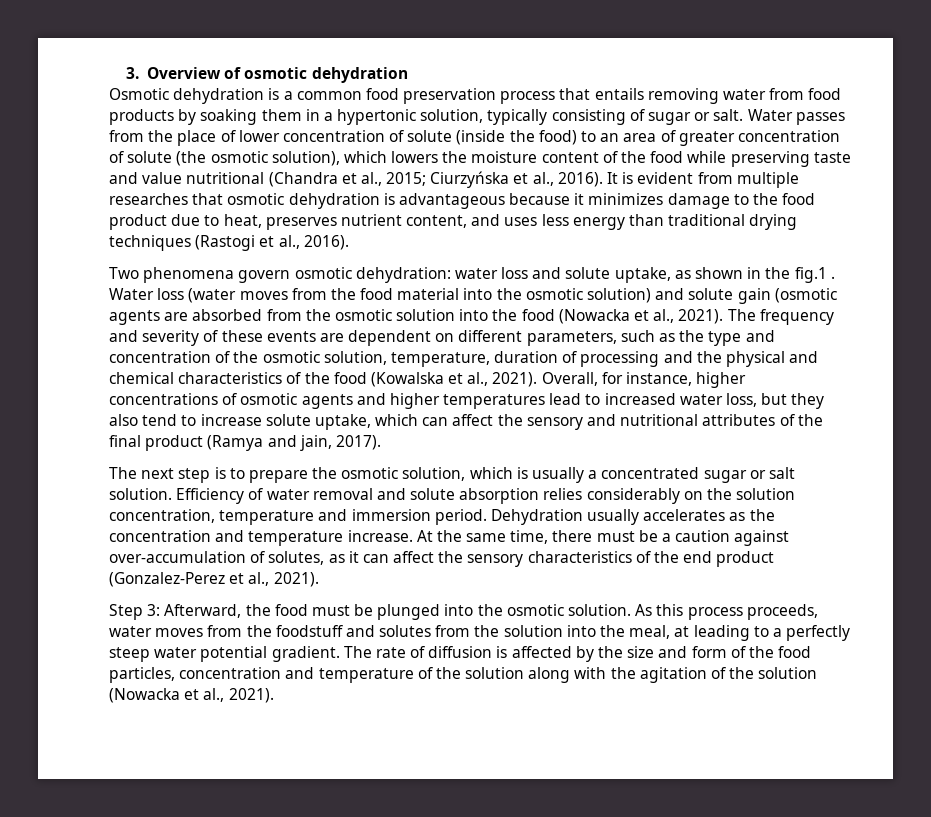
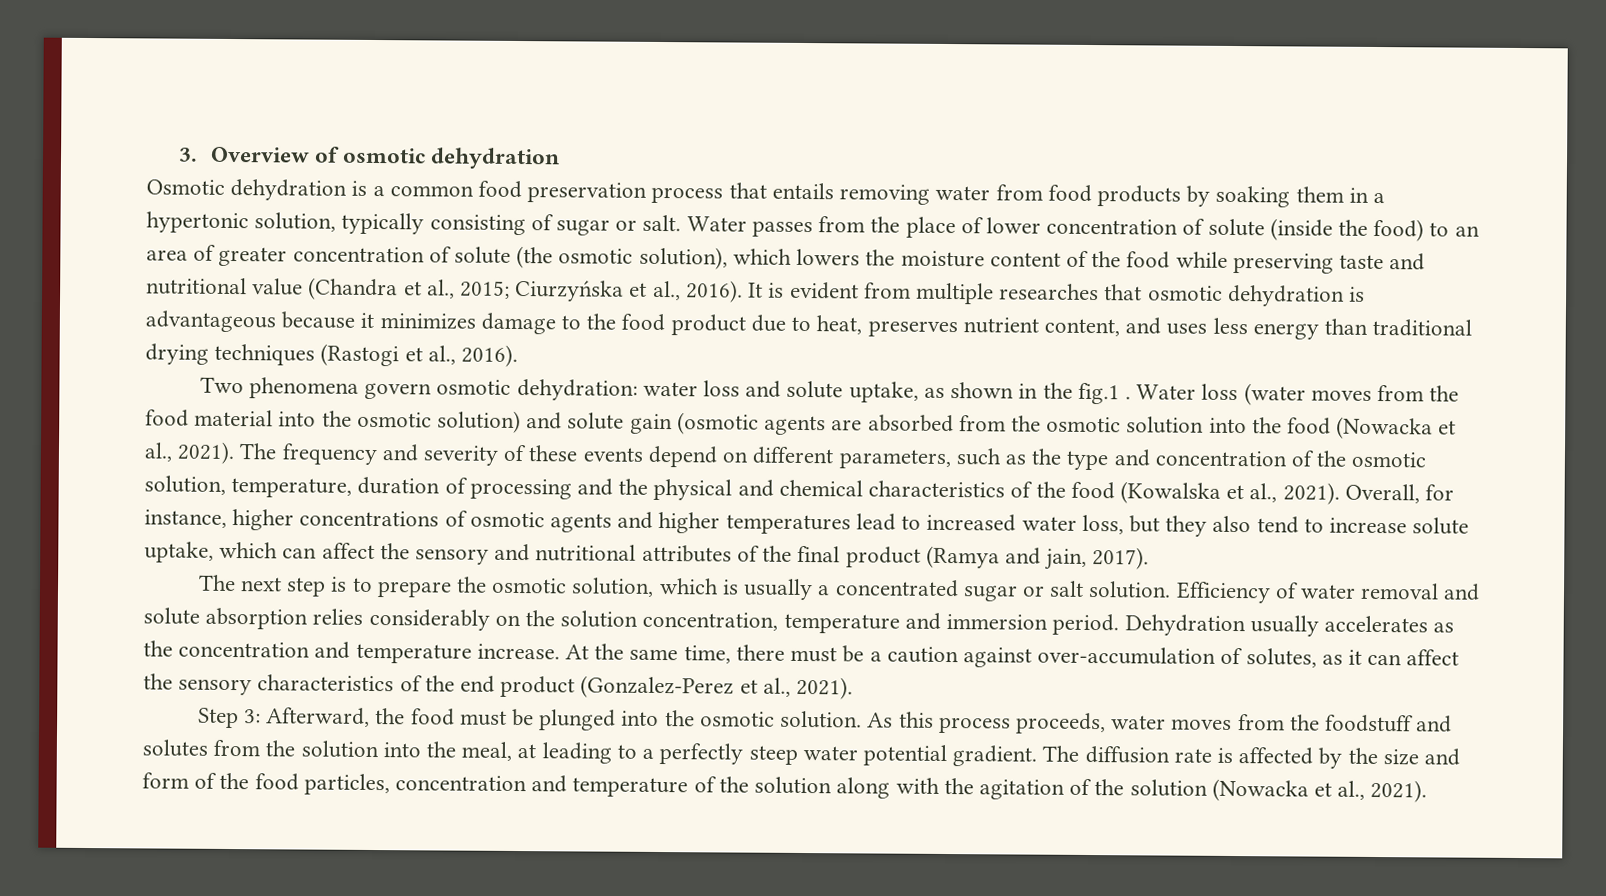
[142,172,265,184] value nutritional -> [146,277,304,296] nutritional value
[319,330,432,346] are dependent -> [647,445,718,468] depend
[375,646,493,658] rate of diffusion -> [1084,745,1212,764] diffusion rate

